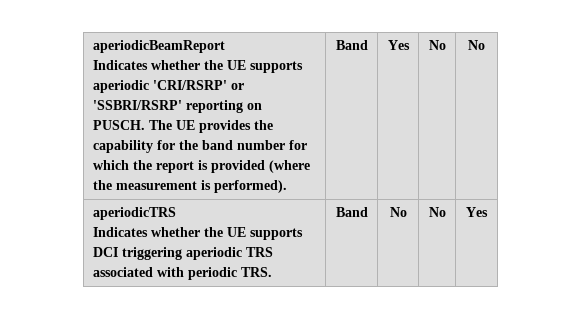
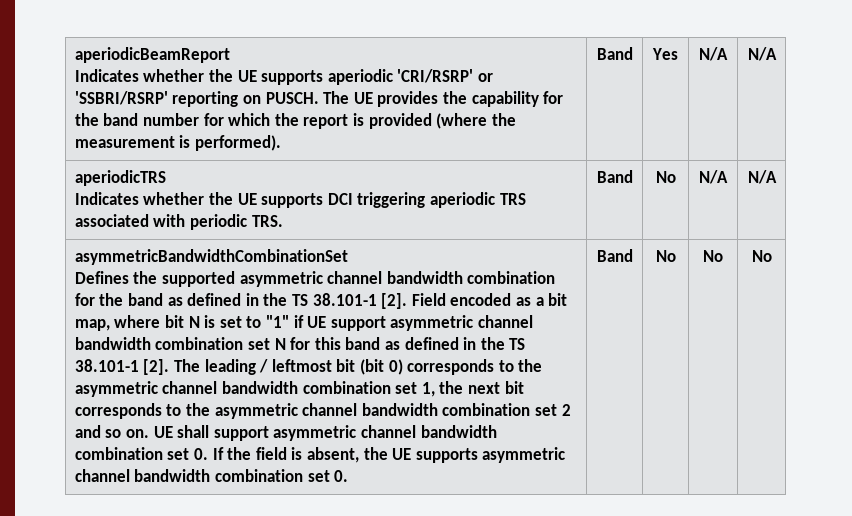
[428,40,446,50] [468,40,485,50] No | No -> [699,47,728,61] [747,47,777,61] N/A | N/A
[428,207,446,217] [466,207,488,217] | No | Yes -> [699,170,728,184] [747,170,777,184] [74,249,348,265] [74,271,556,287] [74,293,568,309] [74,315,533,331] [74,337,526,350] [74,359,543,375] [74,381,524,397] [74,403,571,419] [74,425,497,441] [74,447,566,463] [74,469,349,482] [596,249,633,262] [655,250,676,262] [703,250,723,262] [751,250,772,262] | N/A | N/A // asymmetricBandwidthCombinationSet // Defines the supported asymmetric channel bandwidth combination for the band as defined in the TS 38.101-1 [2]. Field encoded as a bit map, where bit N is set to "1" if UE support asymmetric channel bandwidth combination set N for this band as defined in the TS 38.101-1 [2]. The leading / leftmost bit (bit 0) corresponds to the asymmetric channel bandwidth combination set 1, the next bit corresponds to the asymmetric channel bandwidth combination set 2 and so on. UE shall support asymmetric channel bandwidth combination set 0. If the field is absent, the UE supports asymmetric channel bandwidth combination set 0. | Band | No | No | No

